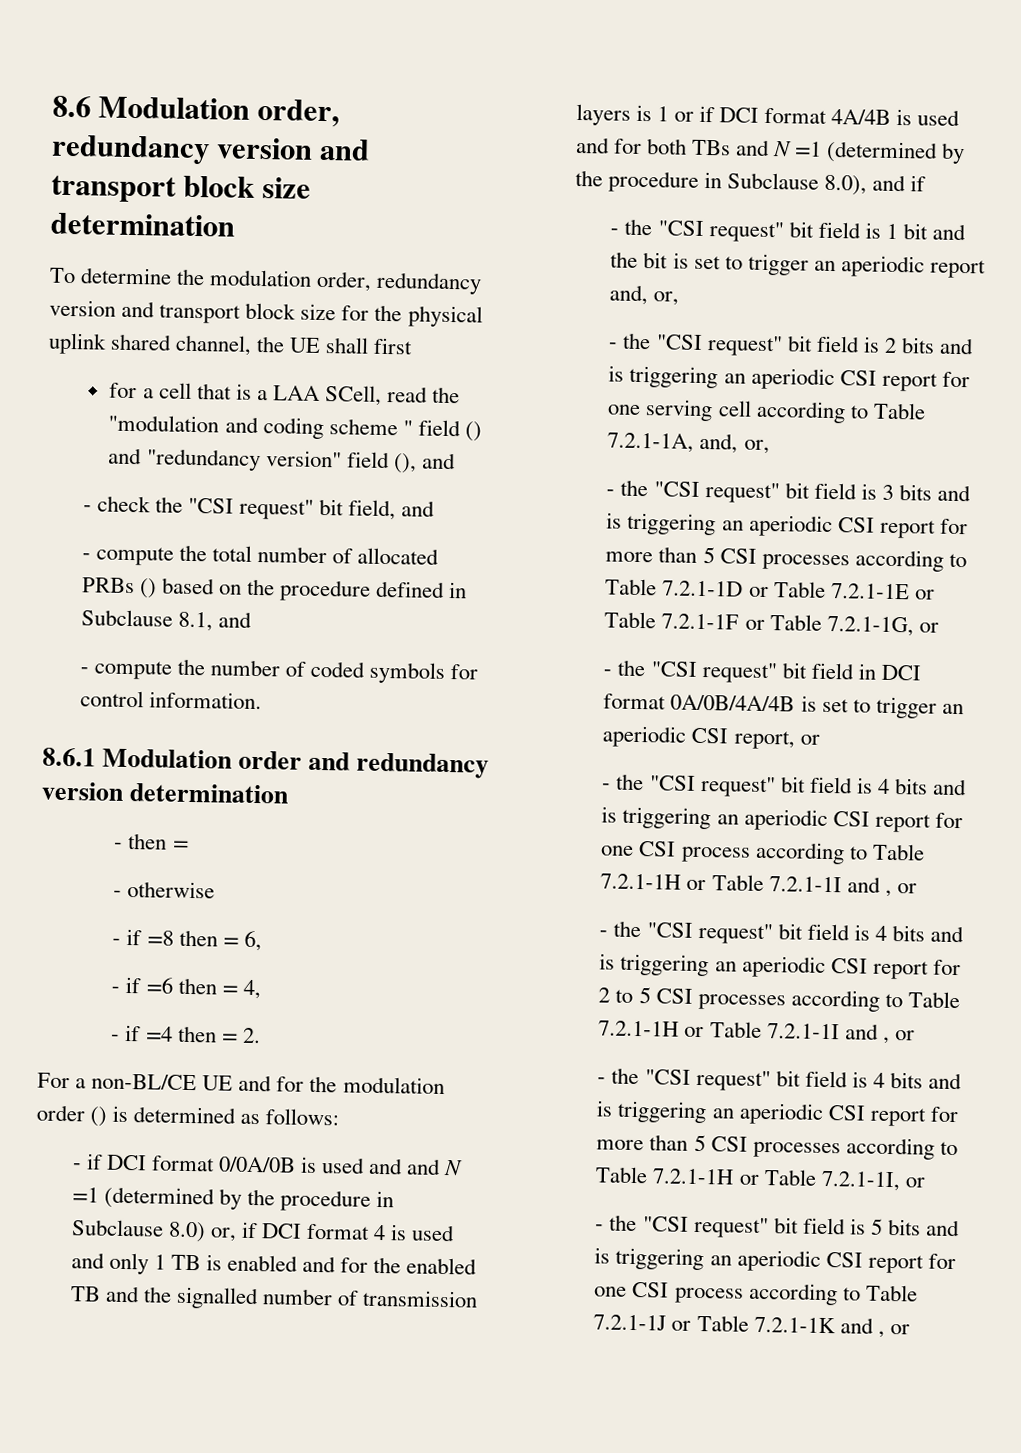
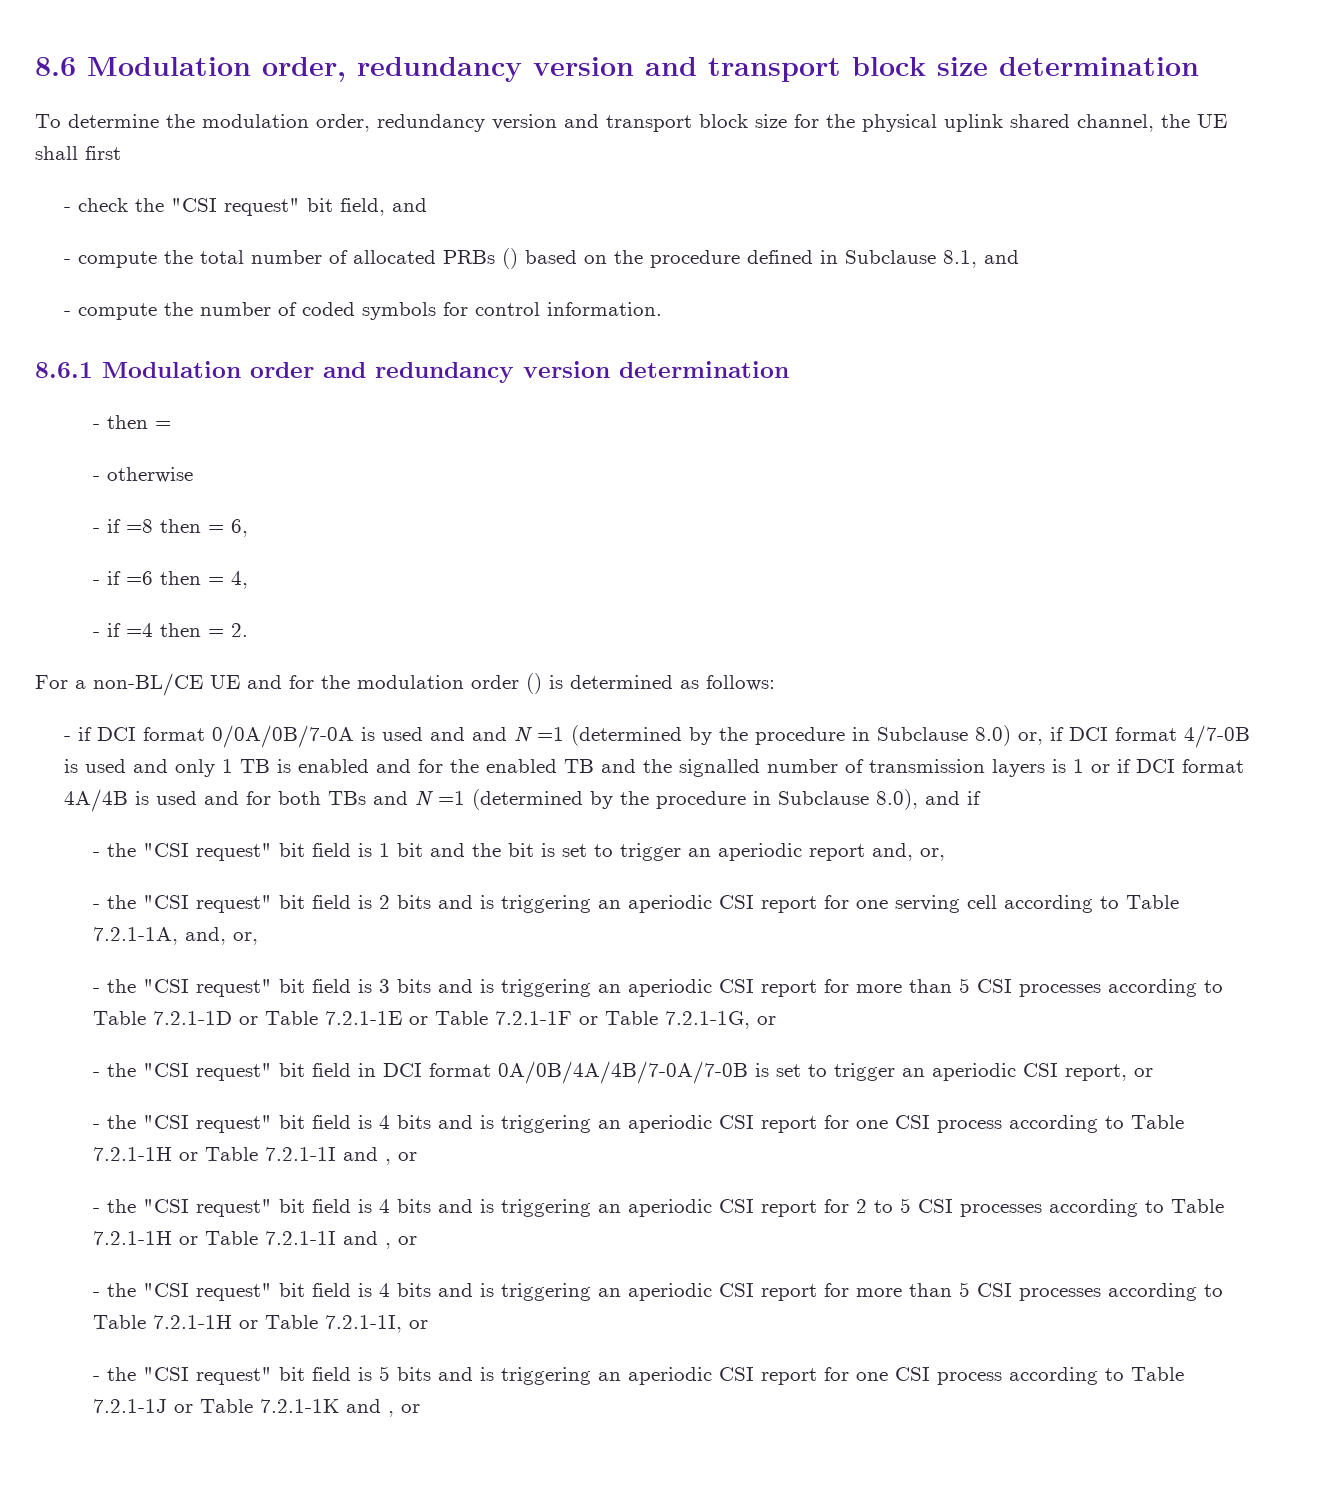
[109,382,461,406] [108,414,482,442] [108,447,456,474] // for a cell that is a LAA SCell, read the "modulation and coding scheme " field () and "redundancy version" field (), and -> (121, 153) none
[217,1156,296,1173] 0/0A/0B -> [211,725,354,748] 0/0A/0B/7-0A
[373,1224,387,1241] 4 -> [1183,725,1250,748] 4/7-0B
[670,694,796,712] 0A/0B/4A/4B -> [497,1061,748,1084] 0A/0B/4A/4B/7-0A/7-0B

